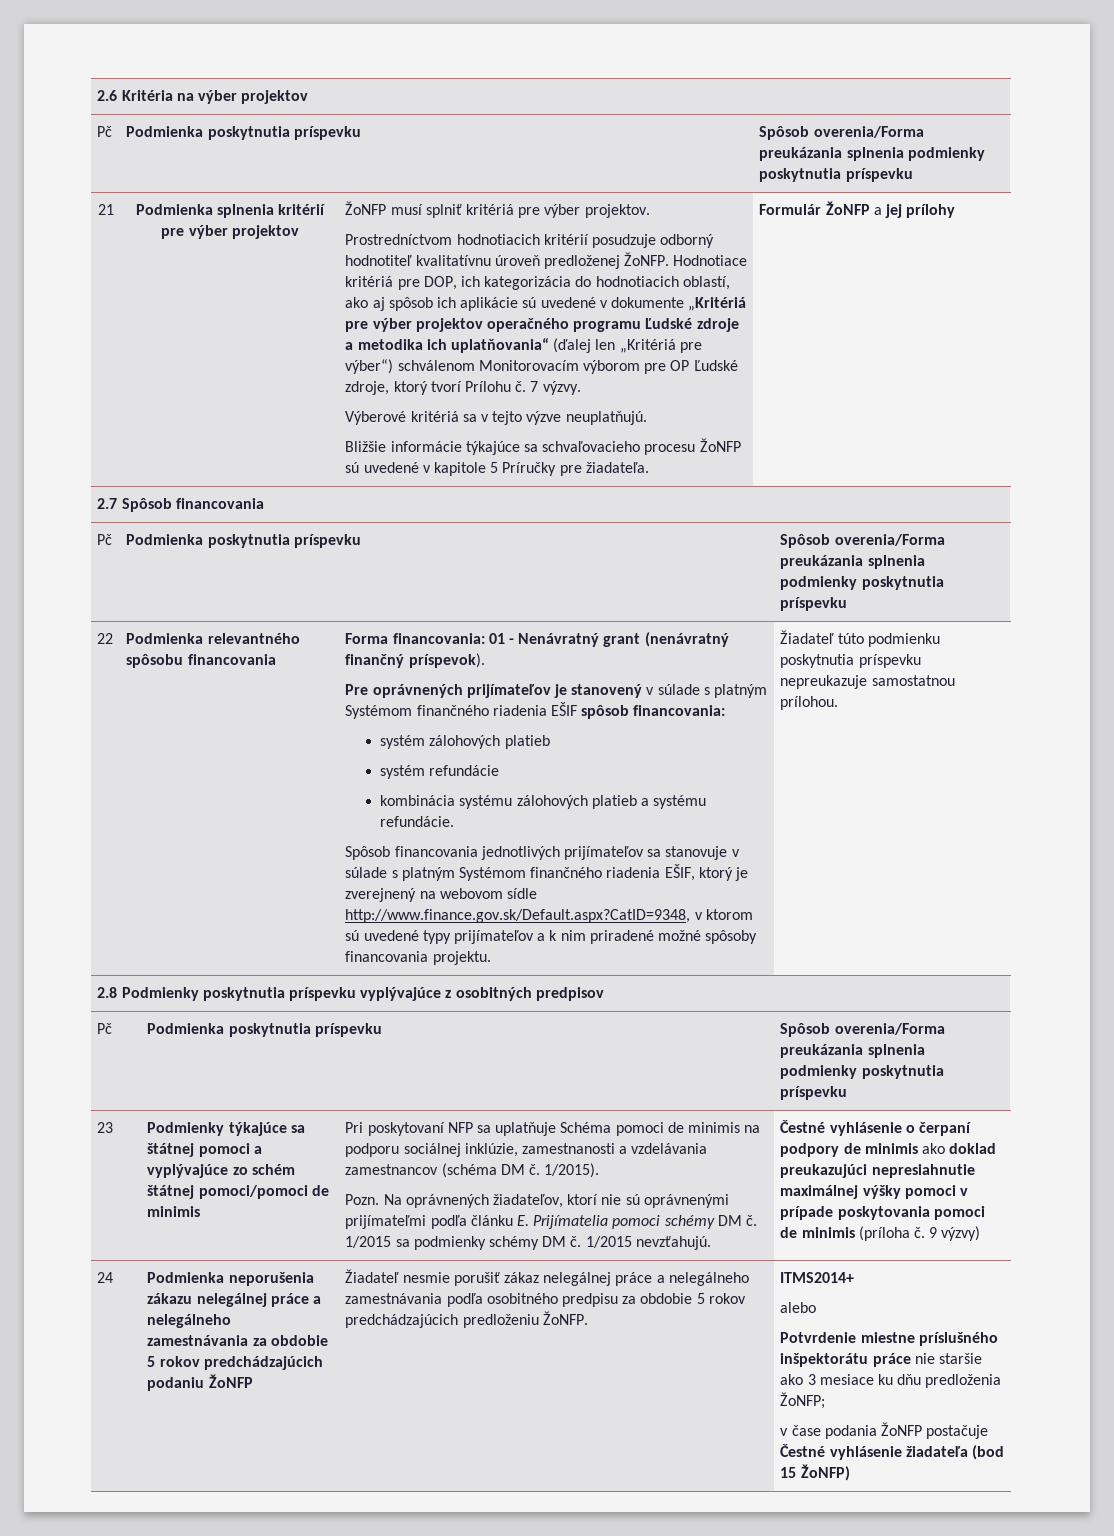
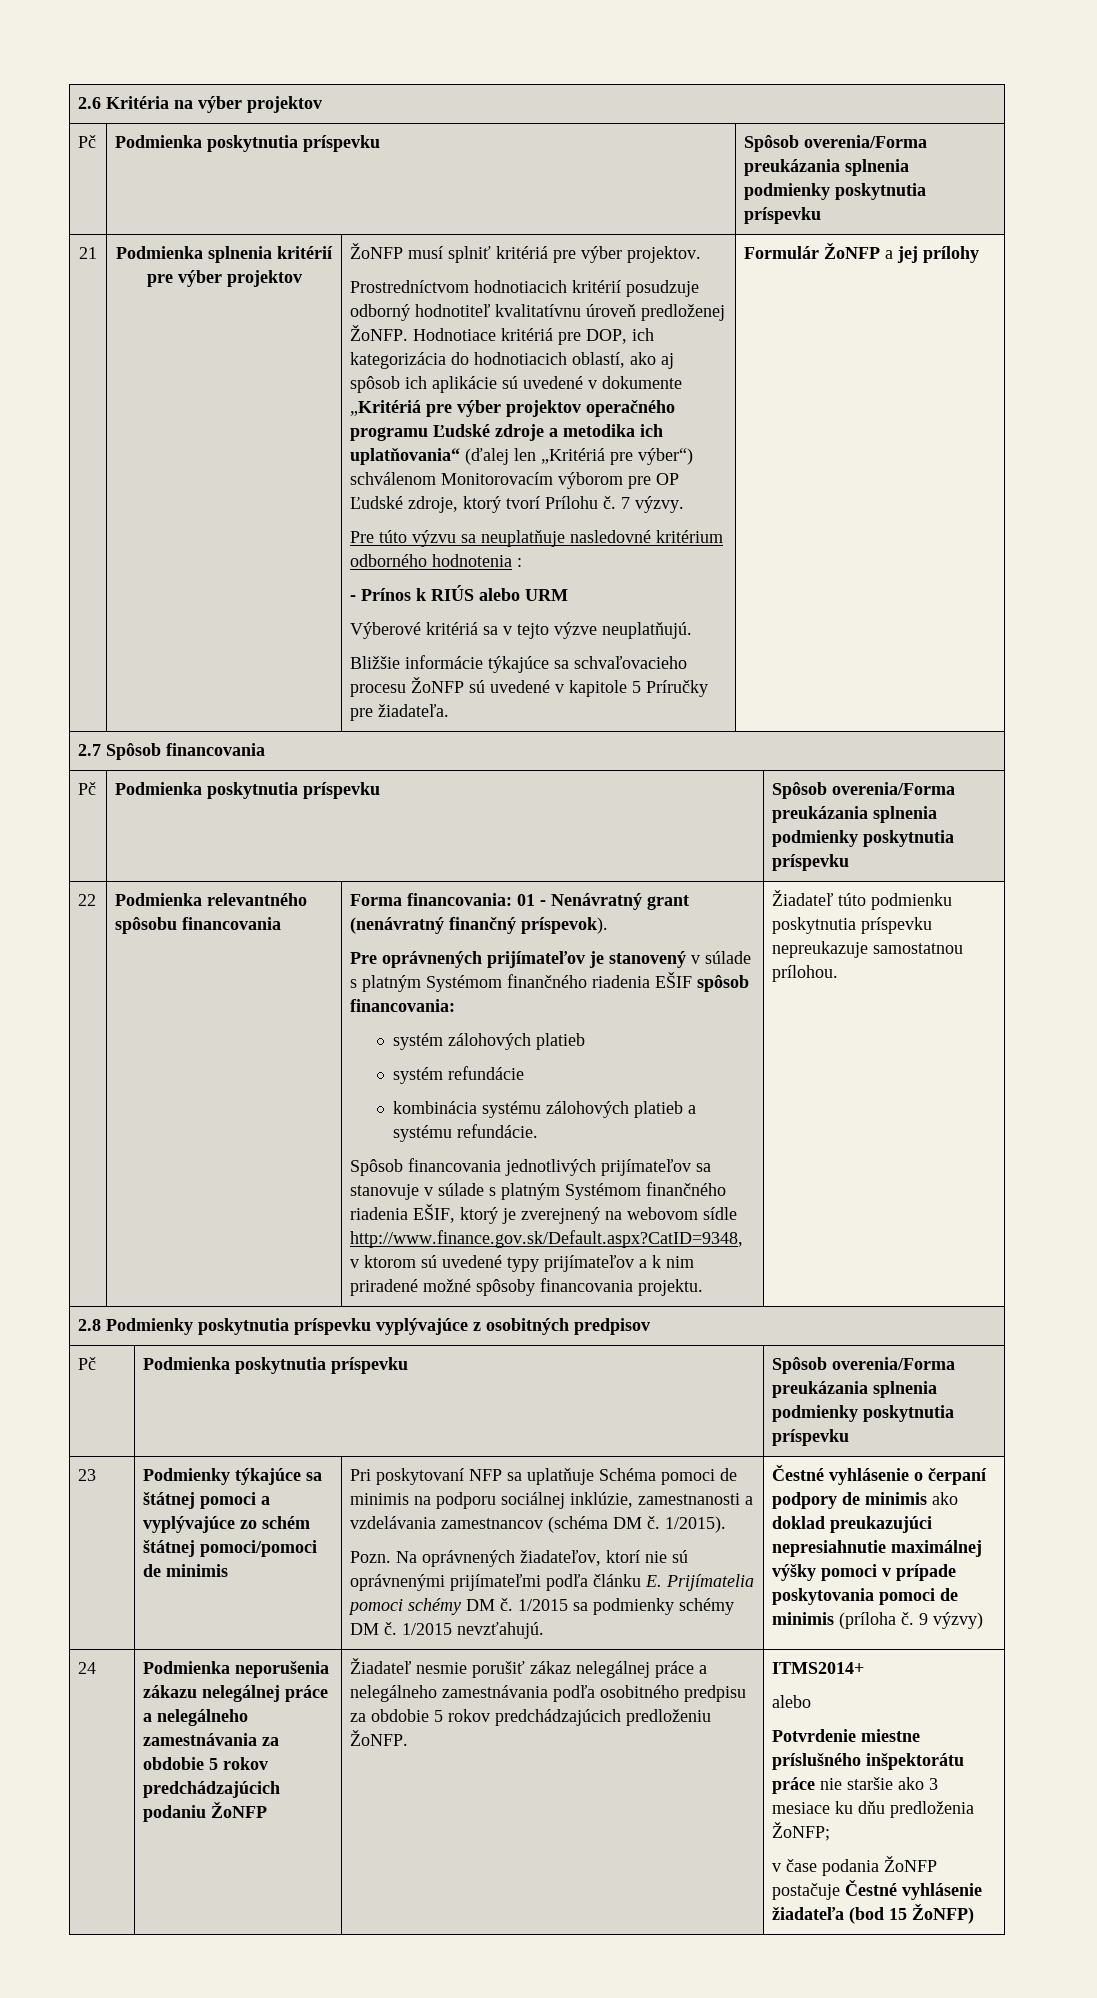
(581, 388) none -> [350,530,724,547] [350,554,523,567] [350,585,569,601] // Pre túto výzvu sa neuplatňuje nasledovné kritérium odborného hodnotenia : // - Prínos k RIÚS alebo URM

